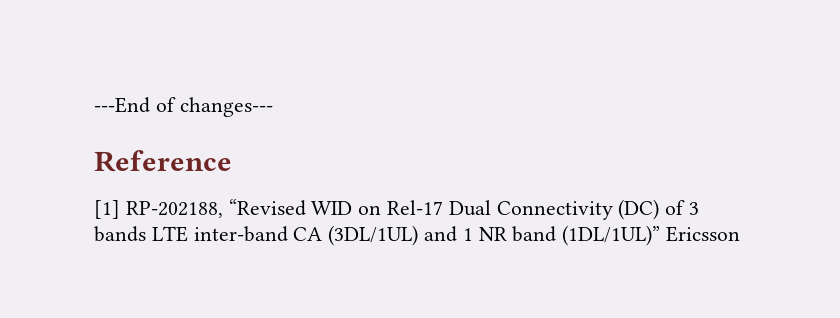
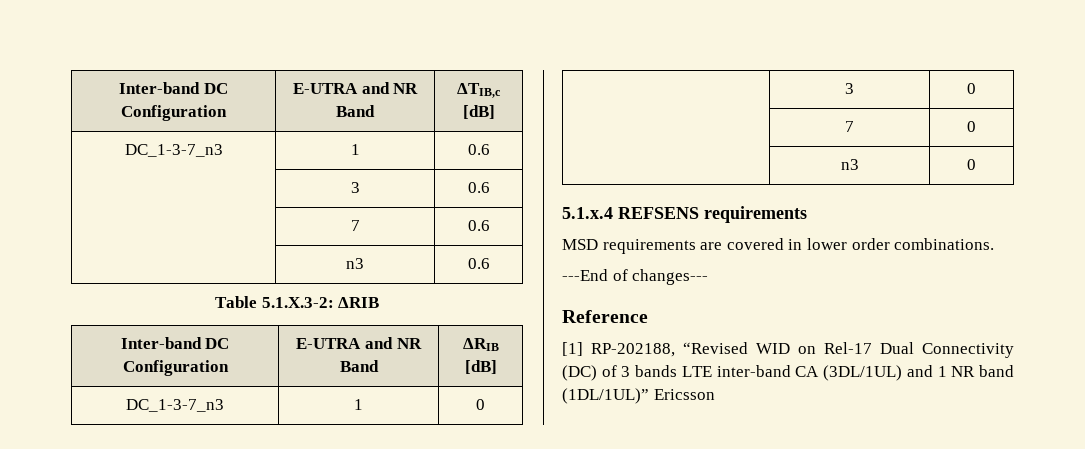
(94, 105) none -> [119,82,228,94] [121,105,227,121] [292,82,419,94] [336,105,375,117] [457,83,501,98] [462,105,495,119] [124,144,223,157] [350,144,360,155] [467,144,490,155] [350,182,360,193] [467,182,490,193] [350,220,360,231] [467,220,490,231] [346,258,364,269] [467,258,490,269] [214,296,380,308] [120,337,230,349] [122,360,229,376] [296,337,422,349] [339,360,379,372] [462,338,499,351] [464,360,497,374] [126,399,224,412] [354,399,363,410] [476,399,485,410] [845,83,854,94] [967,83,976,94] [845,121,854,132] [967,121,976,132] [840,159,859,170] [967,159,976,170] [562,206,807,223] [562,238,995,254] Inter-band DC Configuration | E-UTRA and NR Band | ΔTIB,c [dB] // DC_1-3-7_n3 | 1 | 0.6 // | 3 | 0.6 // | 7 | 0.6 // | n3 | 0.6 // Table 5.1.X.3-2: ΔRIB // Inter-band DC Configuration | E-UTRA and NR Band | ΔRIB [dB] // DC_1-3-7_n3 | 1 | 0 // | 3 | 0 // | 7 | 0 // | n3 | 0 // 5.1.x.4 REFSENS requirements // MSD requirements are covered in lower order combinations. //

